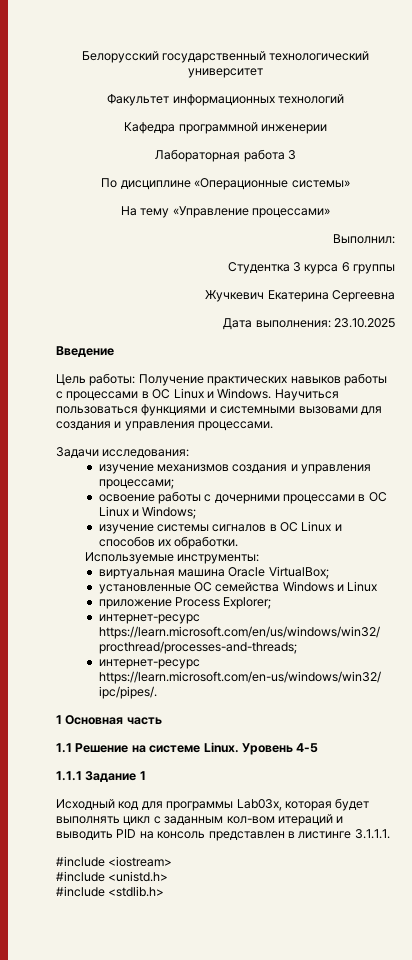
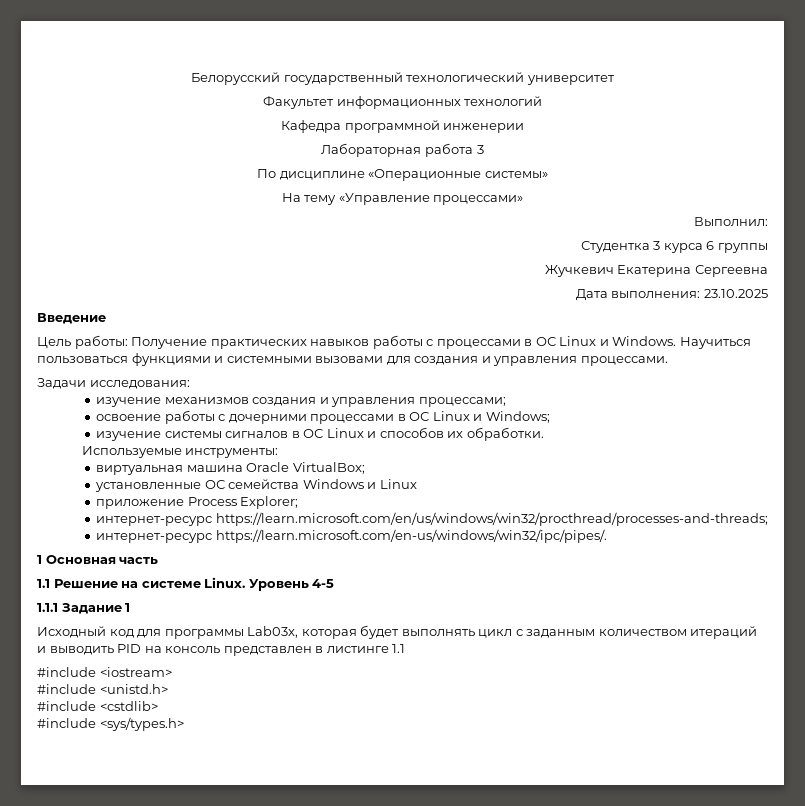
[226,816,275,824] кол-вом -> [598,629,687,636] количеством
[354,829,390,839] 3.1.1.1. -> [392,644,406,653] 1.1
[108,886,165,897] <stdlib.h> -> [99,701,158,711] [37,717,184,731] <cstdlib> // #include <sys/types.h>

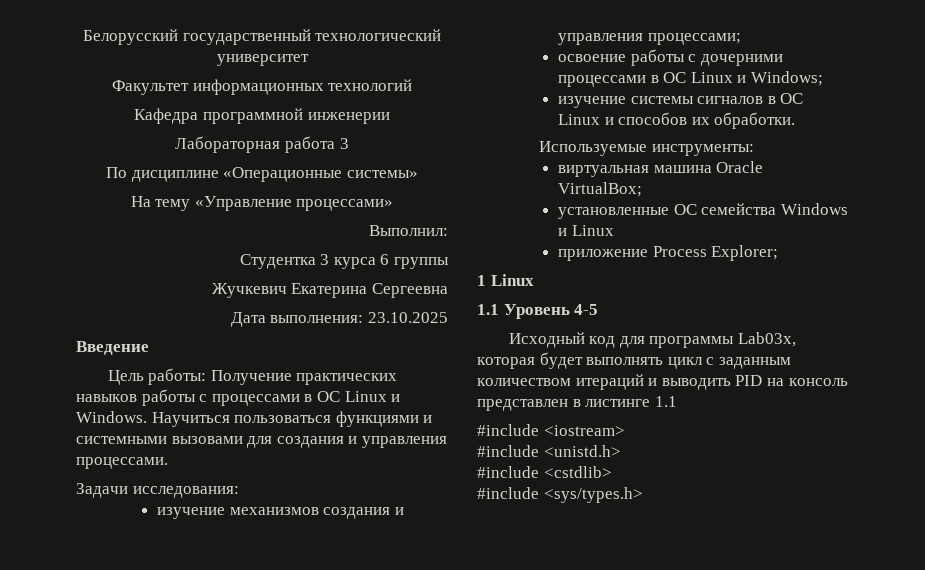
[96,512,768,526] [96,529,607,543] [37,555,159,564] [37,577,246,588] // интернет-ресурс https://learn.microsoft.com/en/us/windows/win32/procthread/processes-and-threads; // интернет-ресурс https://learn.microsoft.com/en-us/windows/win32/ipc/pipes/. // 1 Основная часть // 1.1 Решение на системе Linux. -> [477,274,534,286] [477,304,499,315] // 1 Linux // 1.1
[37,603,131,614] // 1.1.1 Задание 1 -> (599, 309) none

